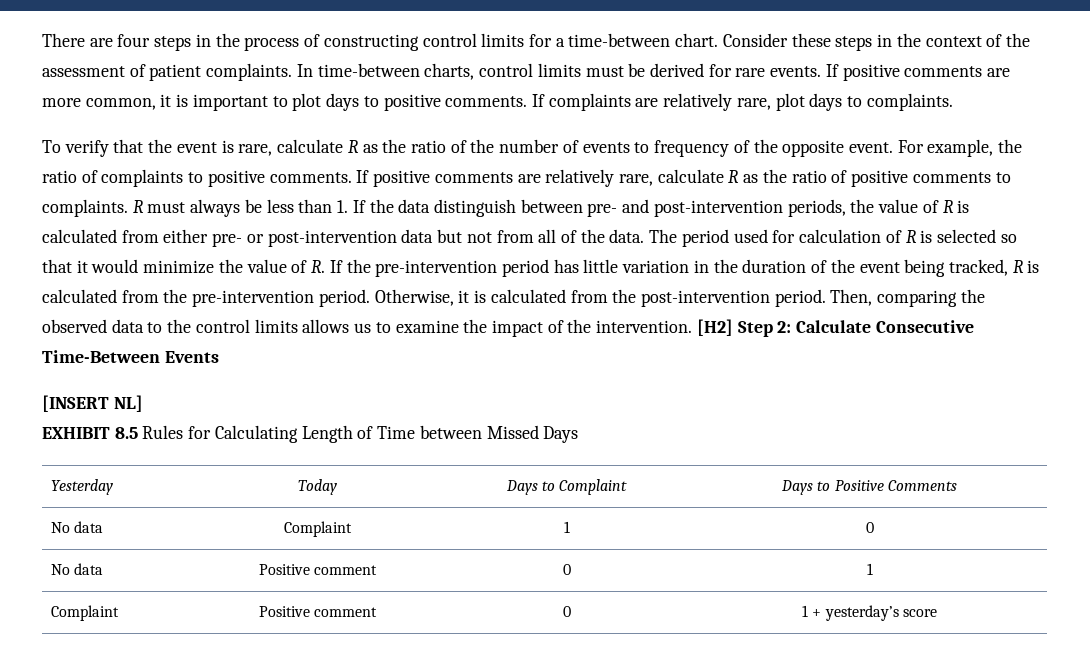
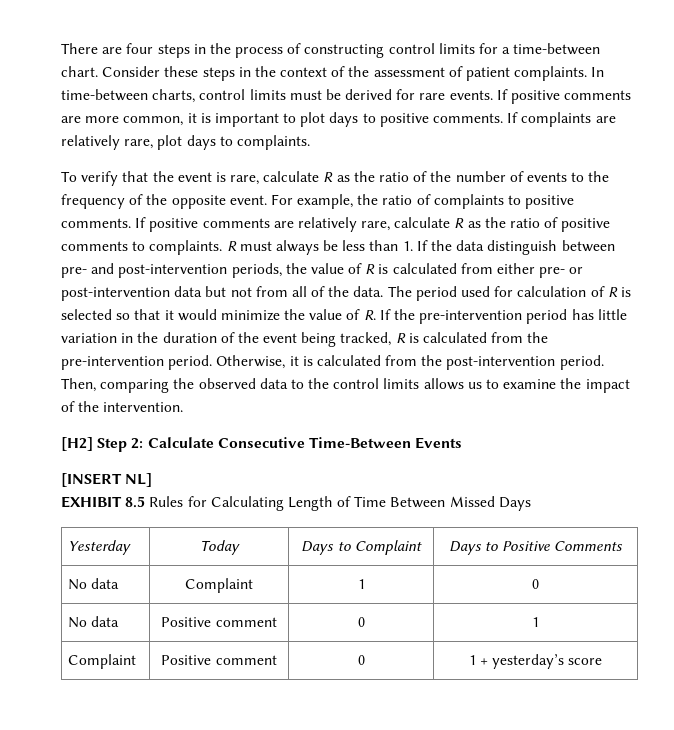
(650, 147) none -> [588,171,610,182] the
(693, 326) none -> (184, 407) //
[419,425,482,439] between -> [390,497,446,508] Between

